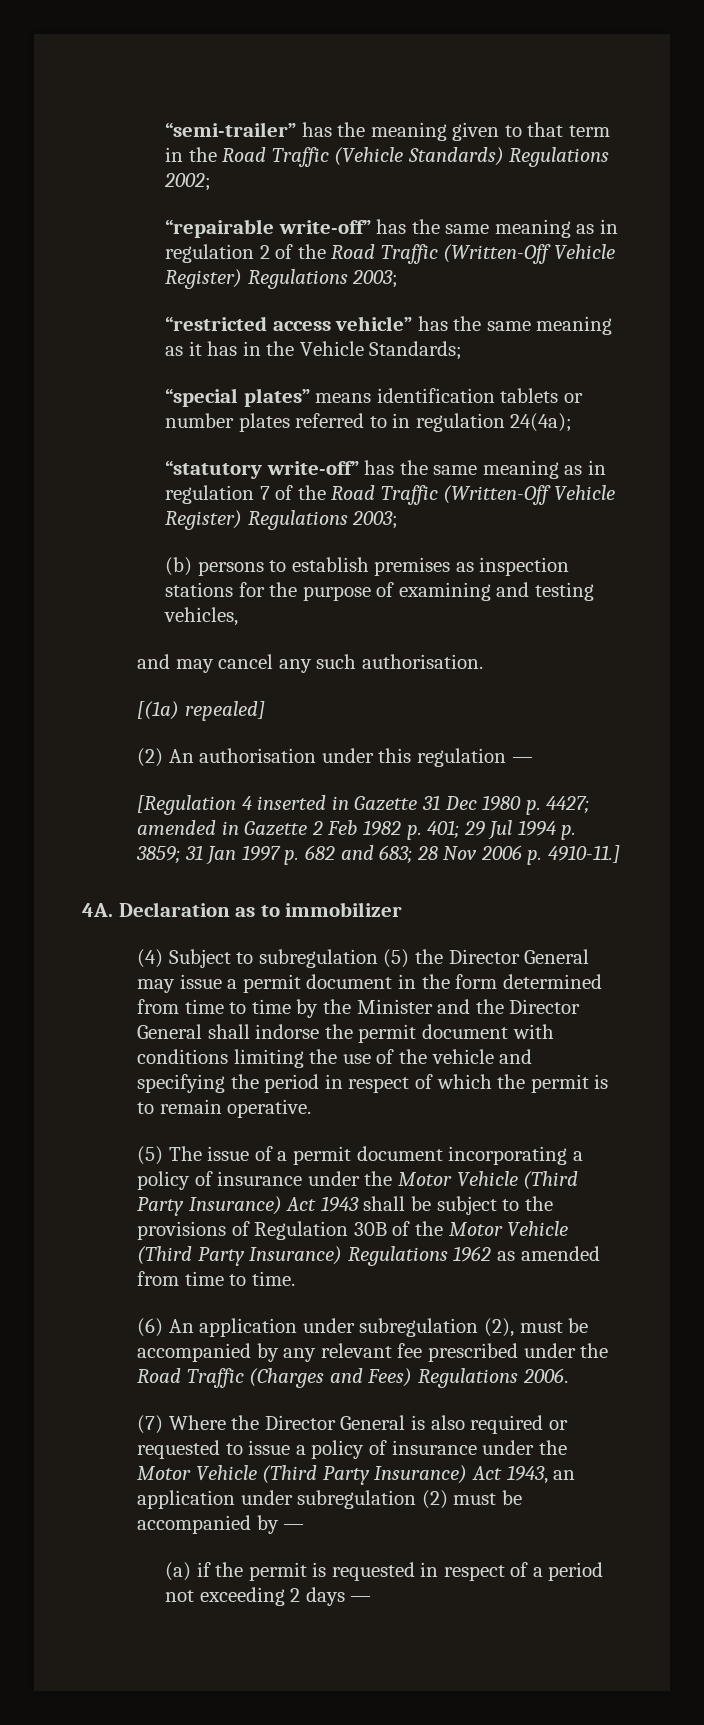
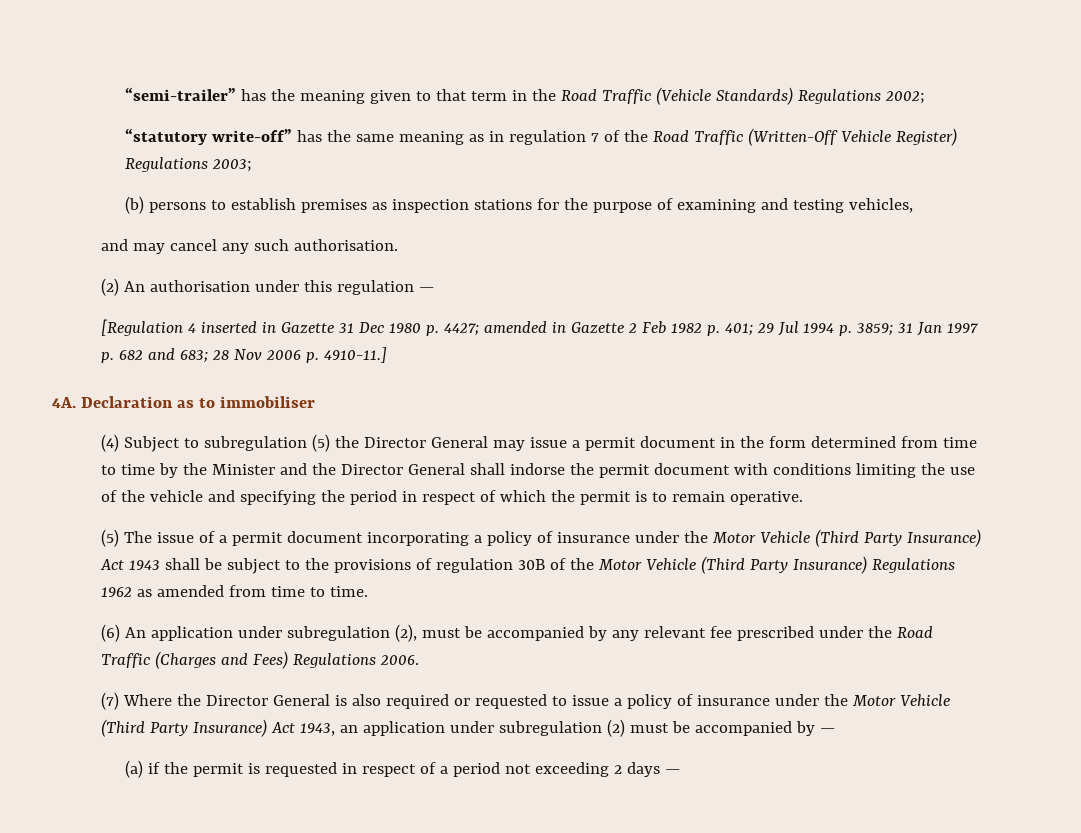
[164,219,618,238] [164,244,615,264] [164,269,399,289] [164,316,613,335] [164,341,463,360] [164,388,583,407] [164,413,573,432] // “repairable write-off” has the same meaning as in regulation 2 of the Road Traffic (Written-Off Vehicle Register) Regulations 2003; // “restricted access vehicle” has the same meaning as it has in the Vehicle Standards; // “special plates” means identification tablets or number plates referred to in regulation 24(4a); -> (925, 97) none
[137,701,265,721] // [(1a) repealed] -> (398, 245) none
[285,902,403,917] immobilizer -> [219,396,315,408] immobiliser
[254,1221,349,1240] Regulation -> [435,558,513,573] regulation

